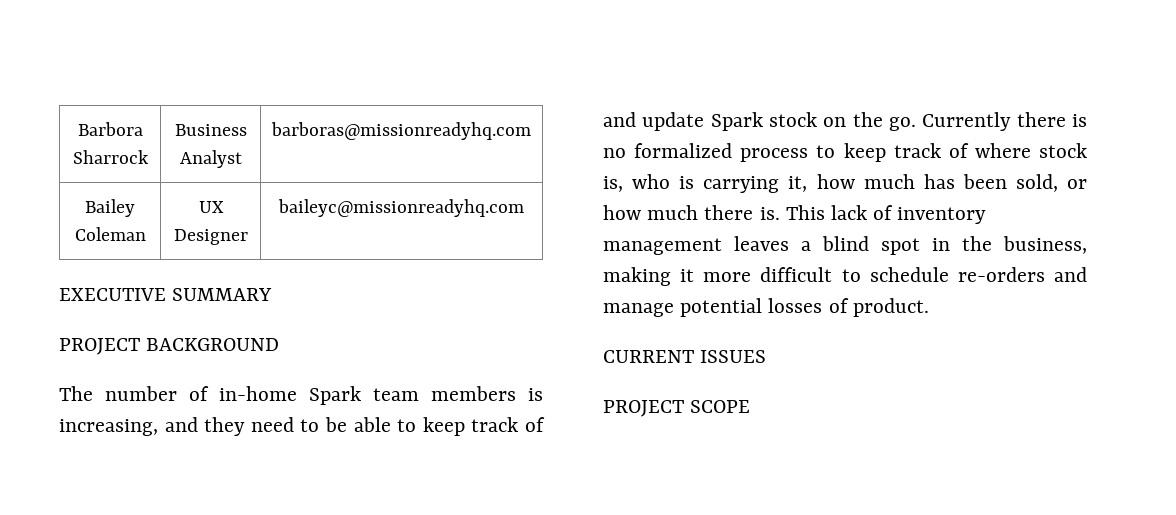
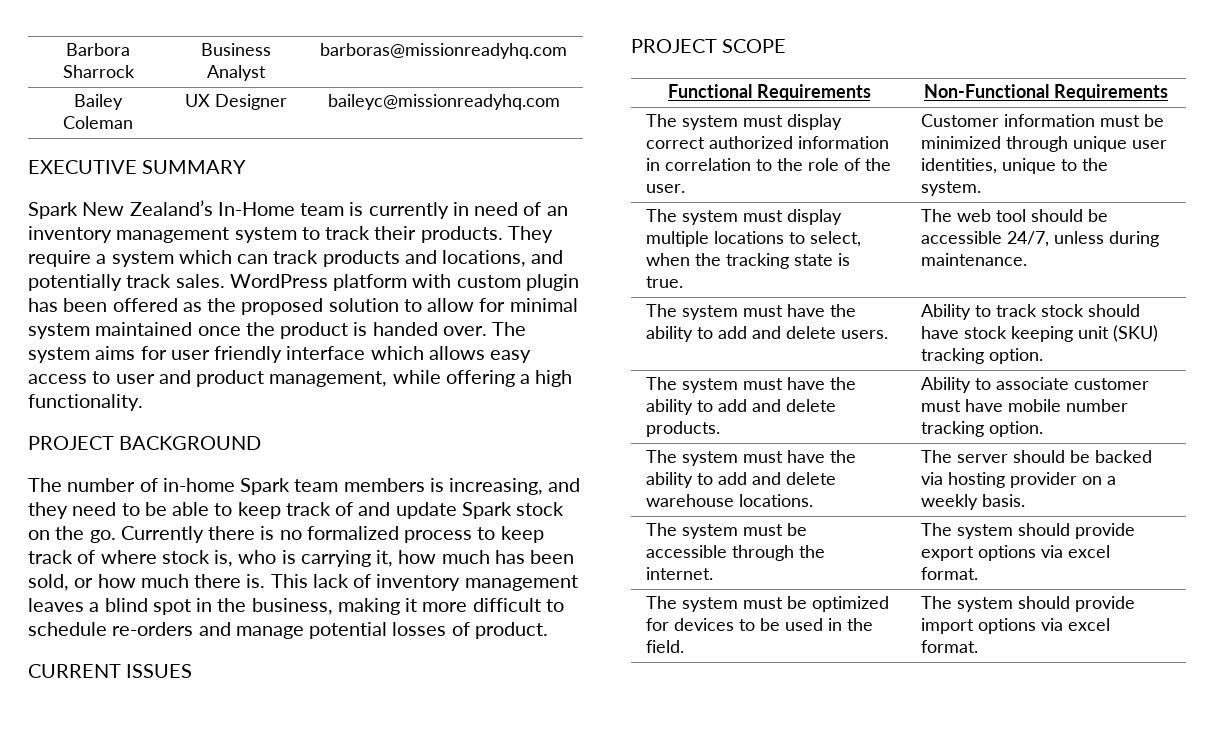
(273, 294) none -> [28,200,568,219] [28,226,553,243] [28,250,564,267] [28,274,579,291] [28,298,578,315] [28,322,527,339] [28,346,532,363] [28,370,573,387] [28,394,143,411] // Spark New Zealand’s In-Home team is currently in need of an inventory management system to track their products. They require a system which can track products and locations, and potentially track sales. WordPress platform with custom plugin has been offered as the proposed solution to allow for minimal system maintained once the product is handed over. The system aims for user friendly interface which allows easy access to user and product management, while offering a high functionality.
(751, 406) none -> [667,84,871,101] [924,84,1168,101] [646,114,843,130] [646,136,890,149] [646,158,892,171] [646,184,686,193] [921,114,1165,127] [921,136,1168,152] [921,158,1109,174] [921,181,982,196] [646,209,843,225] [646,231,862,247] [646,253,851,269] [646,276,684,288] [921,209,1109,222] [921,231,1160,247] [921,253,1028,266] [646,304,857,320] [646,326,889,342] [921,304,1141,320] [921,325,1159,342] [921,348,1044,364] [646,377,857,393] [646,399,837,415] [646,421,721,437] [921,377,1150,393] [921,399,1129,412] [921,421,1044,437] [646,450,857,466] [646,472,837,488] [646,494,814,507] [921,450,1153,463] [921,472,1117,488] [921,494,1026,510] [646,523,808,539] [646,545,826,561] [646,567,714,580] [921,523,1136,539] [921,545,1111,561] [921,567,979,580] [646,596,890,612] [646,618,874,631] [646,640,685,653] [921,596,1136,612] [921,618,1111,634] [921,640,979,653] // Functional Requirements | Non-Functional Requirements // The system must display correct authorized information in correlation to the role of the user. | Customer information must be minimized through unique user identities, unique to the system. // The system must display multiple locations to select, when the tracking state is true. | The web tool should be accessible 24/7, unless during maintenance. // The system must have the ability to add and delete users. | Ability to track stock should have stock keeping unit (SKU) tracking option. // The system must have the ability to add and delete products. | Ability to associate customer must have mobile number tracking option. // The system must have the ability to add and delete warehouse locations. | The server should be backed via hosting provider on a weekly basis. // The system must be accessible through the internet. | The system should provide export options via excel format. // The system must be optimized for devices to be used in the field. | The system should provide import options via excel format.

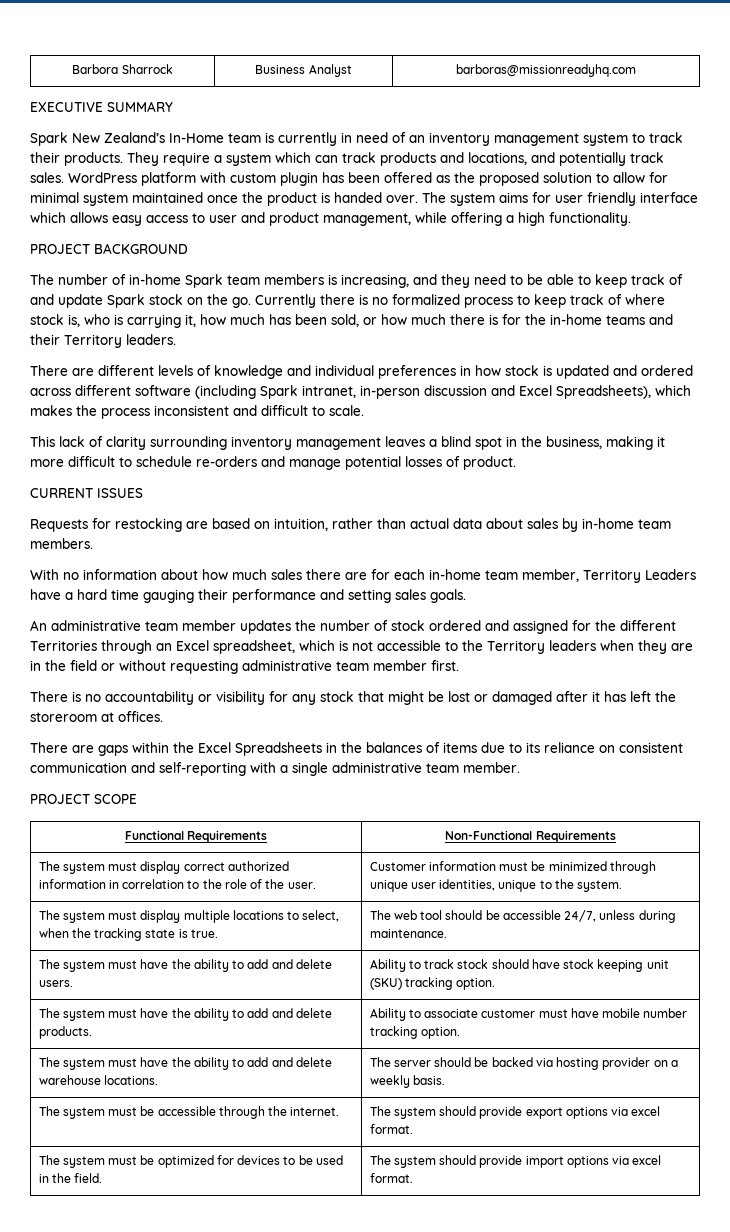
[74,94,123,110] [63,116,133,129] [185,94,287,110] [327,94,560,110] // Bailey Coleman | UX Designer | baileyc@missionreadyhq.com -> (636, 70) none
[246,574,266,588] is. -> [489,314,673,325] [30,334,176,348] [30,365,693,379] [30,385,691,399] [30,405,364,419] is for the in-home teams and their Territory leaders. // There are different levels of knowledge and individual preferences in how stock is updated and ordered across different software (including Spark intranet, in-person discussion and Excel Spreadsheets), which makes the process inconsistent and difficult to scale. //
(372, 581) none -> [106,436,227,450] clarity surrounding
(193, 671) none -> [30,518,671,532] [30,538,93,549] [30,569,696,583] [30,589,466,603] [30,620,676,634] [30,640,693,654] [30,660,459,674] [30,691,676,705] [30,711,163,722] [30,742,683,756] [30,762,520,776] // Requests for restocking are based on intuition, rather than actual data about sales by in-home team members. // With no information about how much sales there are for each in-home team member, Territory Leaders have a hard time gauging their performance and setting sales goals. // An administrative team member updates the number of stock ordered and assigned for the different Territories through an Excel spreadsheet, which is not accessible to the Territory leaders when they are in the field or without requesting administrative team member first. // There is no accountability or visibility for any stock that might be lost or damaged after it has left the storeroom at offices. // There are gaps within the Excel Spreadsheets in the balances of items due to its reliance on consistent communication and self-reporting with a single administrative team member.

